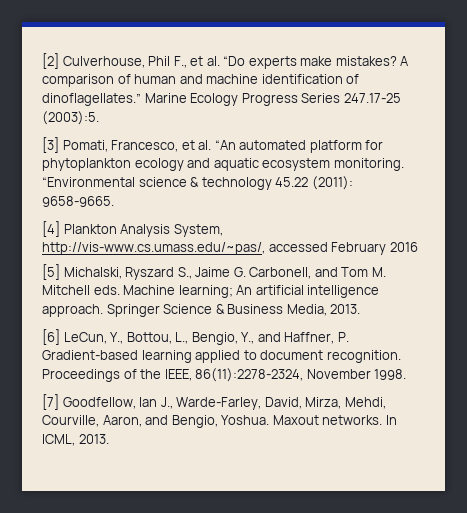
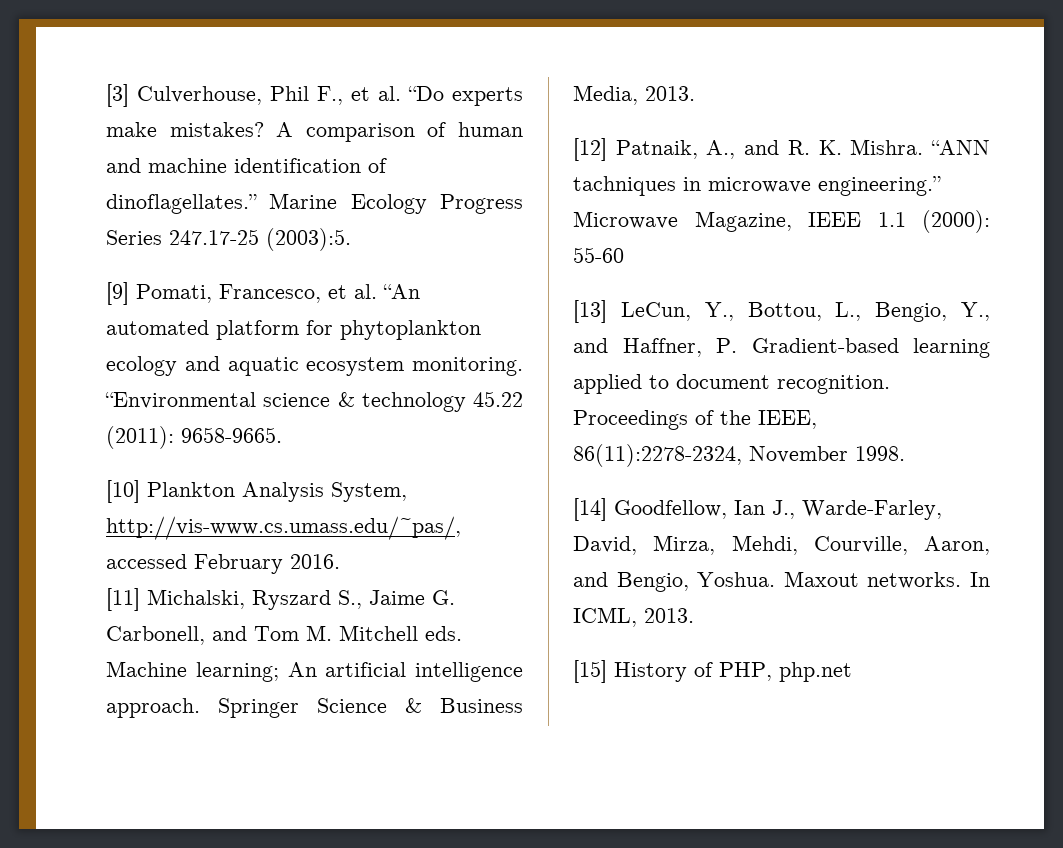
[42,53,59,69] [2] -> [106,84,129,107] [3]
[42,137,59,153] [3] -> [106,282,129,305] [9]
[42,221,60,237] [4] -> [106,480,140,503] [10]
[389,242,418,252] [42,264,60,280] 2016 // [5] -> [290,554,340,569] [106,588,140,611] 2016. // [11]
[42,329,60,345] [6] -> [573,138,990,161] [573,176,941,196] [573,210,990,233] [573,247,624,263] [573,300,607,323] [12] Patnaik, A., and R. K. Mishra. “ANN tachniques in microwave engineering.” Microwave Magazine, IEEE 1.1 (2000): 55-60 // [13]
[42,394,59,410] [7] -> [573,498,607,521] [14]
(109, 439) none -> [573,660,852,683] // [15] History of PHP, php.net

